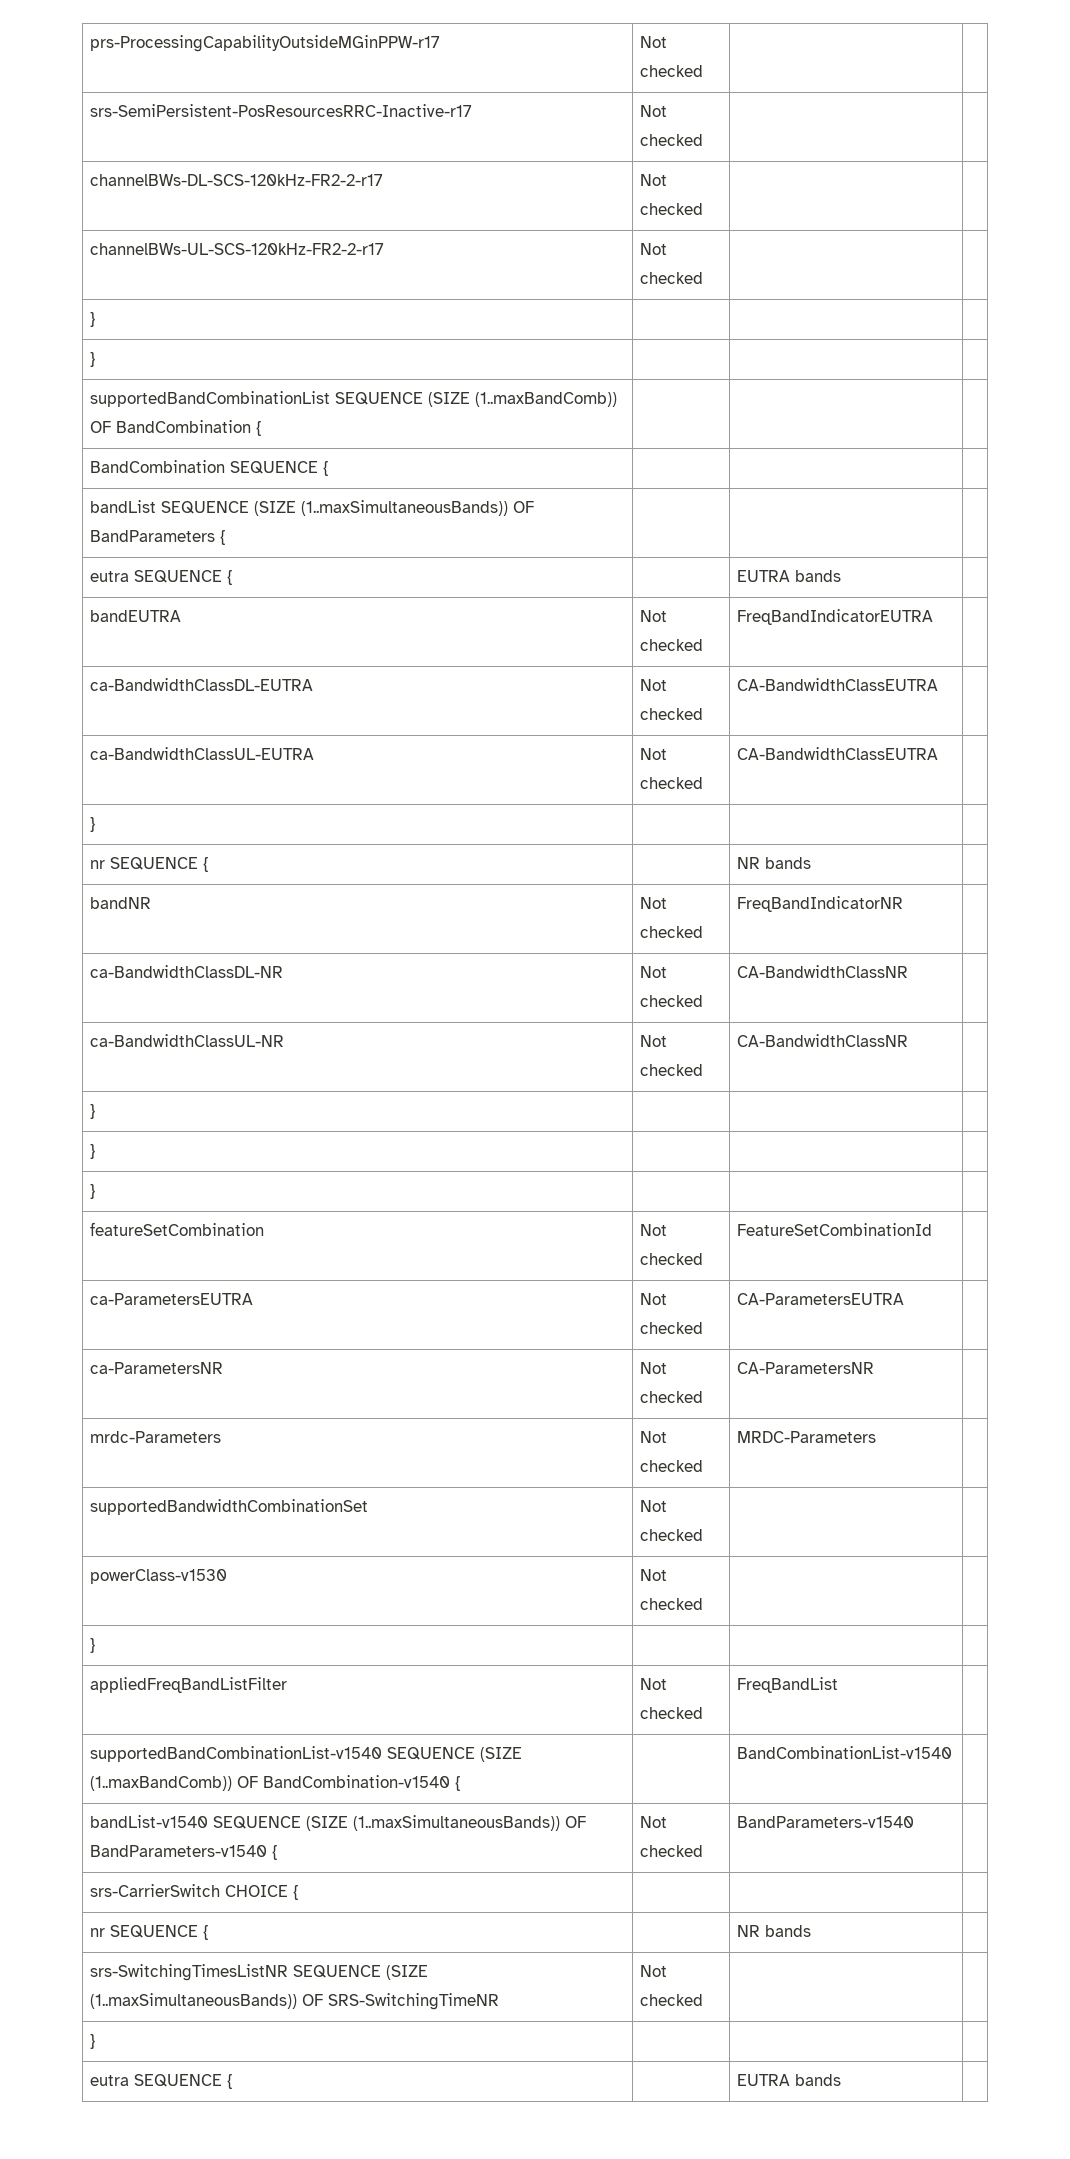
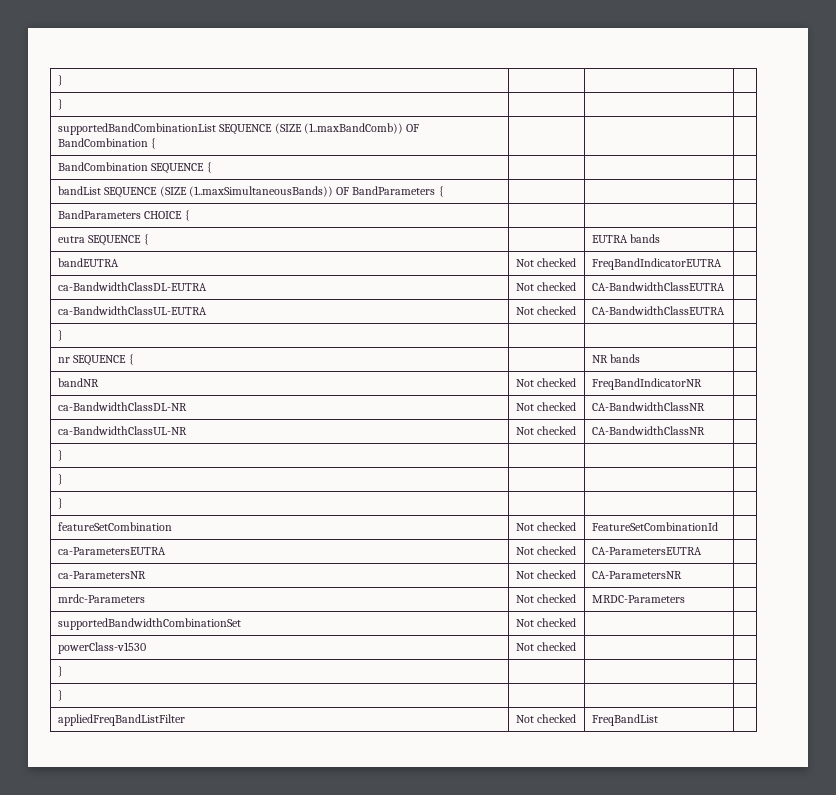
[90,35,441,52] [640,36,668,48] [640,65,704,77] [90,104,473,117] [640,105,668,117] [640,134,704,146] [90,174,384,186] [640,174,668,186] [640,203,704,215] [90,243,385,255] [640,243,668,255] [640,272,704,284] prs-ProcessingCapabilityOutsideMGinPPW-r17 | Not checked | | // srs-SemiPersistent-PosResourcesRRC-Inactive-r17 | Not checked | | // channelBWs-DL-SCS-120kHz-FR2-2-r17 | Not checked | | // channelBWs-UL-SCS-120kHz-FR2-2-r17 | Not checked | | // -> (58, 80) none
(226, 537) none -> [58,210,190,221] // BandParameters CHOICE { | | |
(96, 1645) none -> [58,690,64,701] // } | | |
[90,1746,523,1762] [90,1775,461,1791] [737,1746,953,1759] [90,1815,587,1831] [90,1845,278,1860] [640,1816,668,1828] [640,1845,704,1857] [737,1816,915,1828] [90,1884,299,1900] [90,1925,209,1940] [737,1925,812,1937] [90,1964,429,1981] [90,1993,500,2010] [640,1965,668,1977] [640,1994,704,2006] [90,2034,96,2049] [90,2074,233,2089] [737,2074,842,2086] // supportedBandCombinationList-v1540 SEQUENCE (SIZE (1..maxBandComb)) OF BandCombination-v1540 { | | BandCombinationList-v1540 | // bandList-v1540 SEQUENCE (SIZE (1..maxSimultaneousBands)) OF BandParameters-v1540 { | Not checked | BandParameters-v1540 | // srs-CarrierSwitch CHOICE { | | | // nr SEQUENCE { | | NR bands | // srs-SwitchingTimesListNR SEQUENCE (SIZE (1..maxSimultaneousBands)) OF SRS-SwitchingTimeNR | Not checked | | // } | | | // eutra SEQUENCE { | | EUTRA bands | -> (659, 720) none

